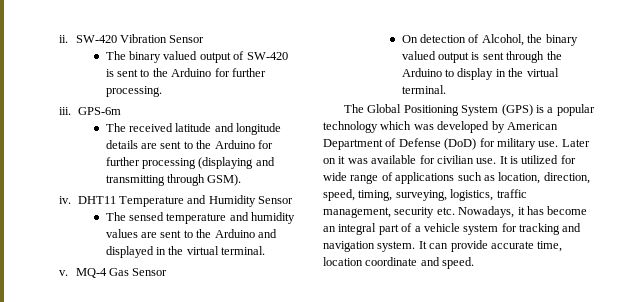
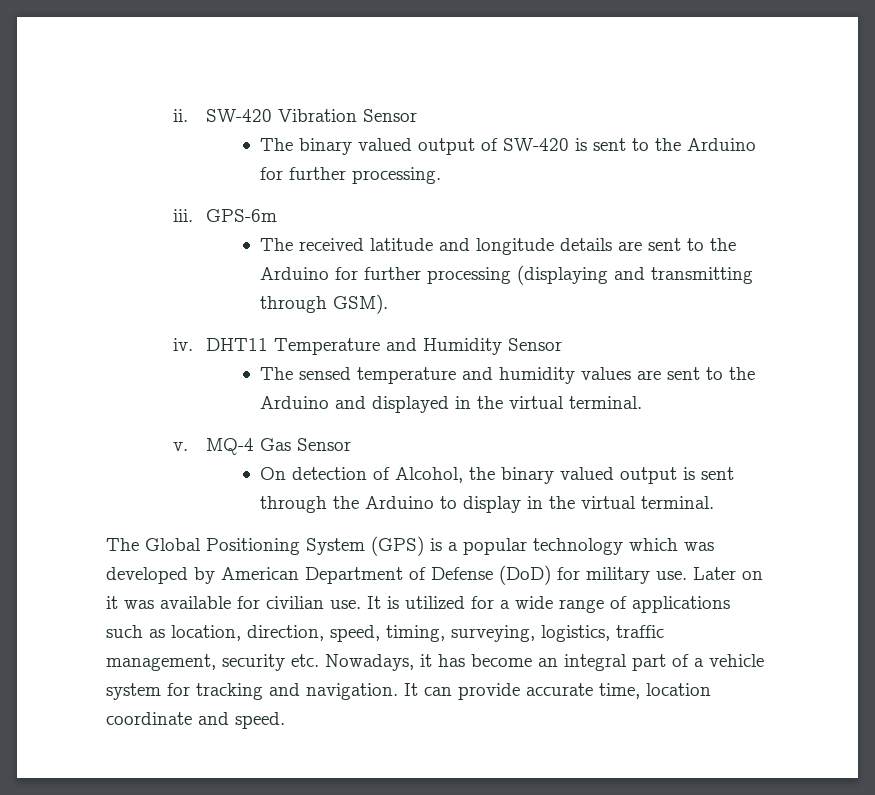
(576, 159) none -> [500,600,510,609] a
[323,241,416,252] navigation system. -> [306,683,398,700] navigation.

